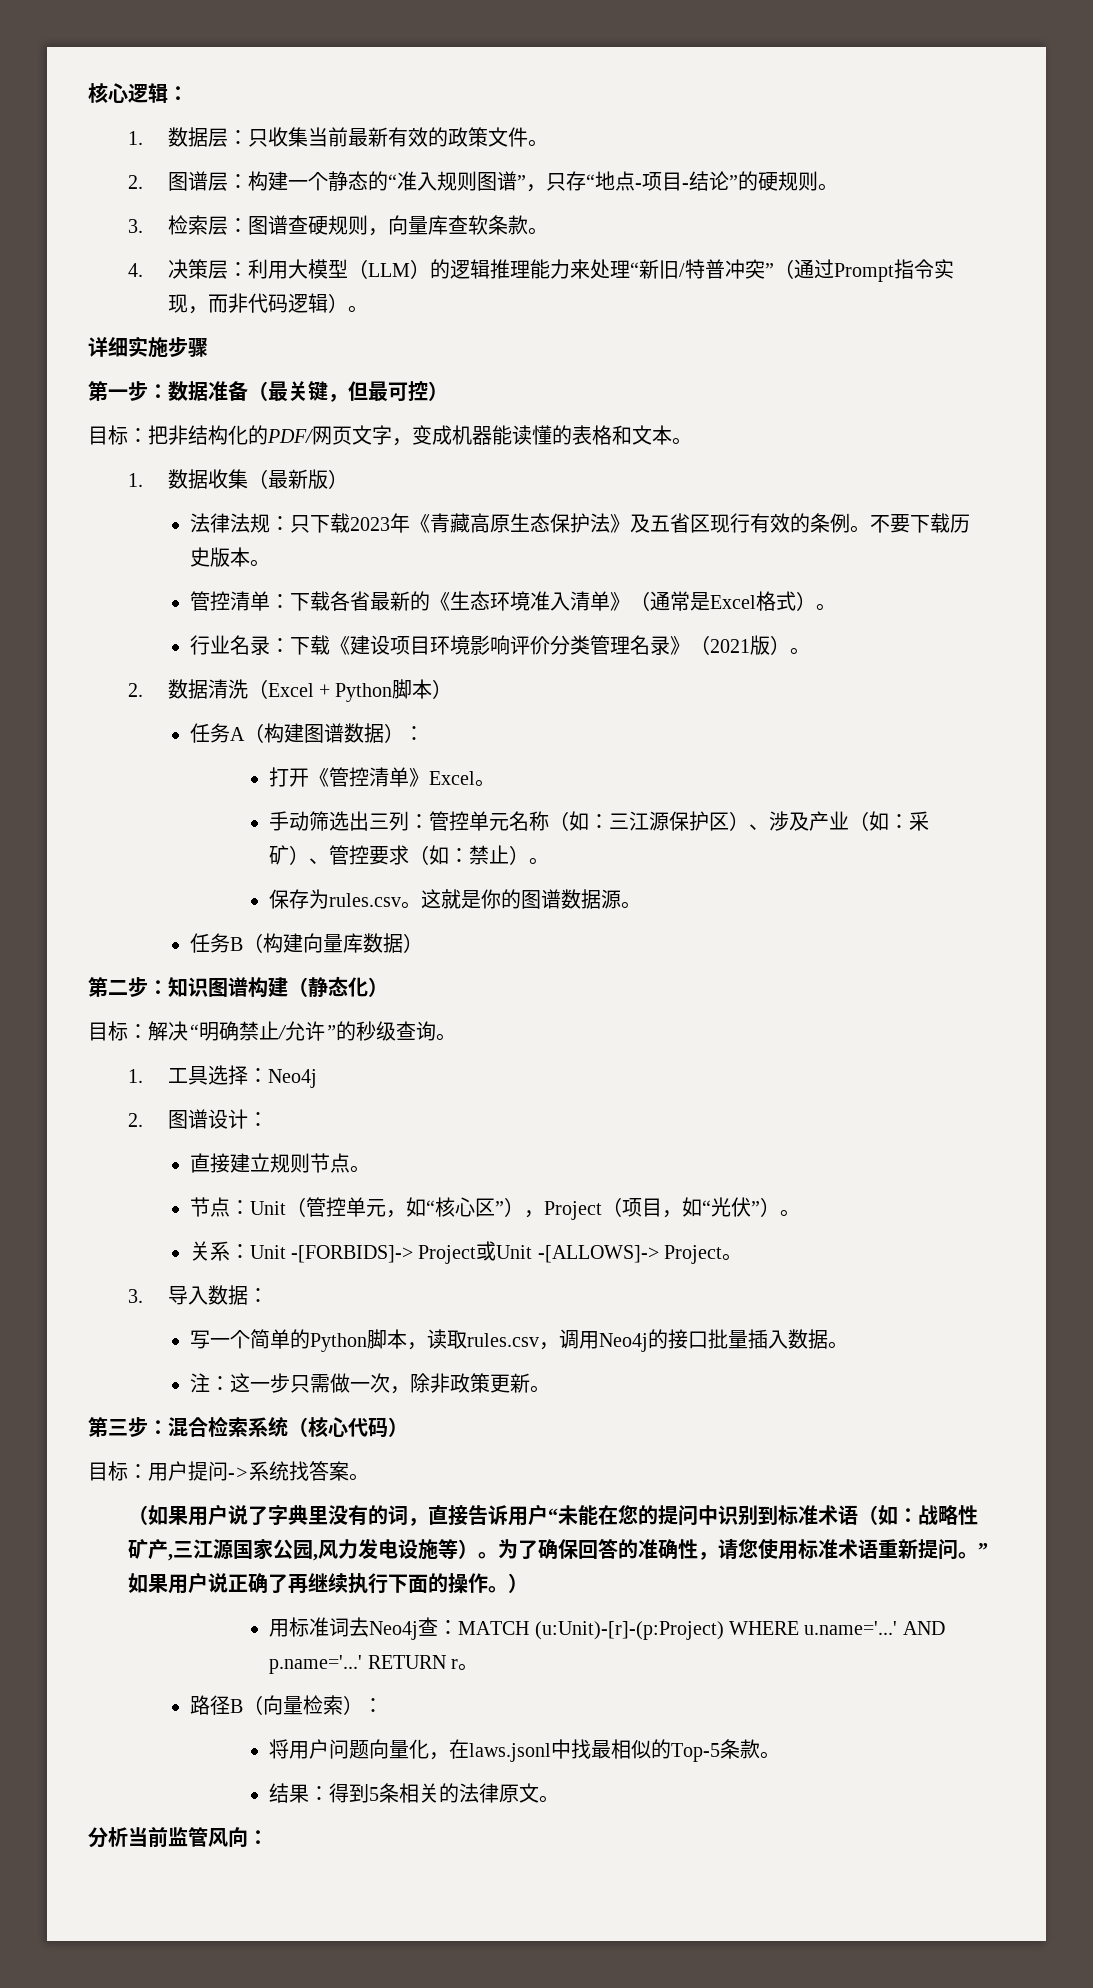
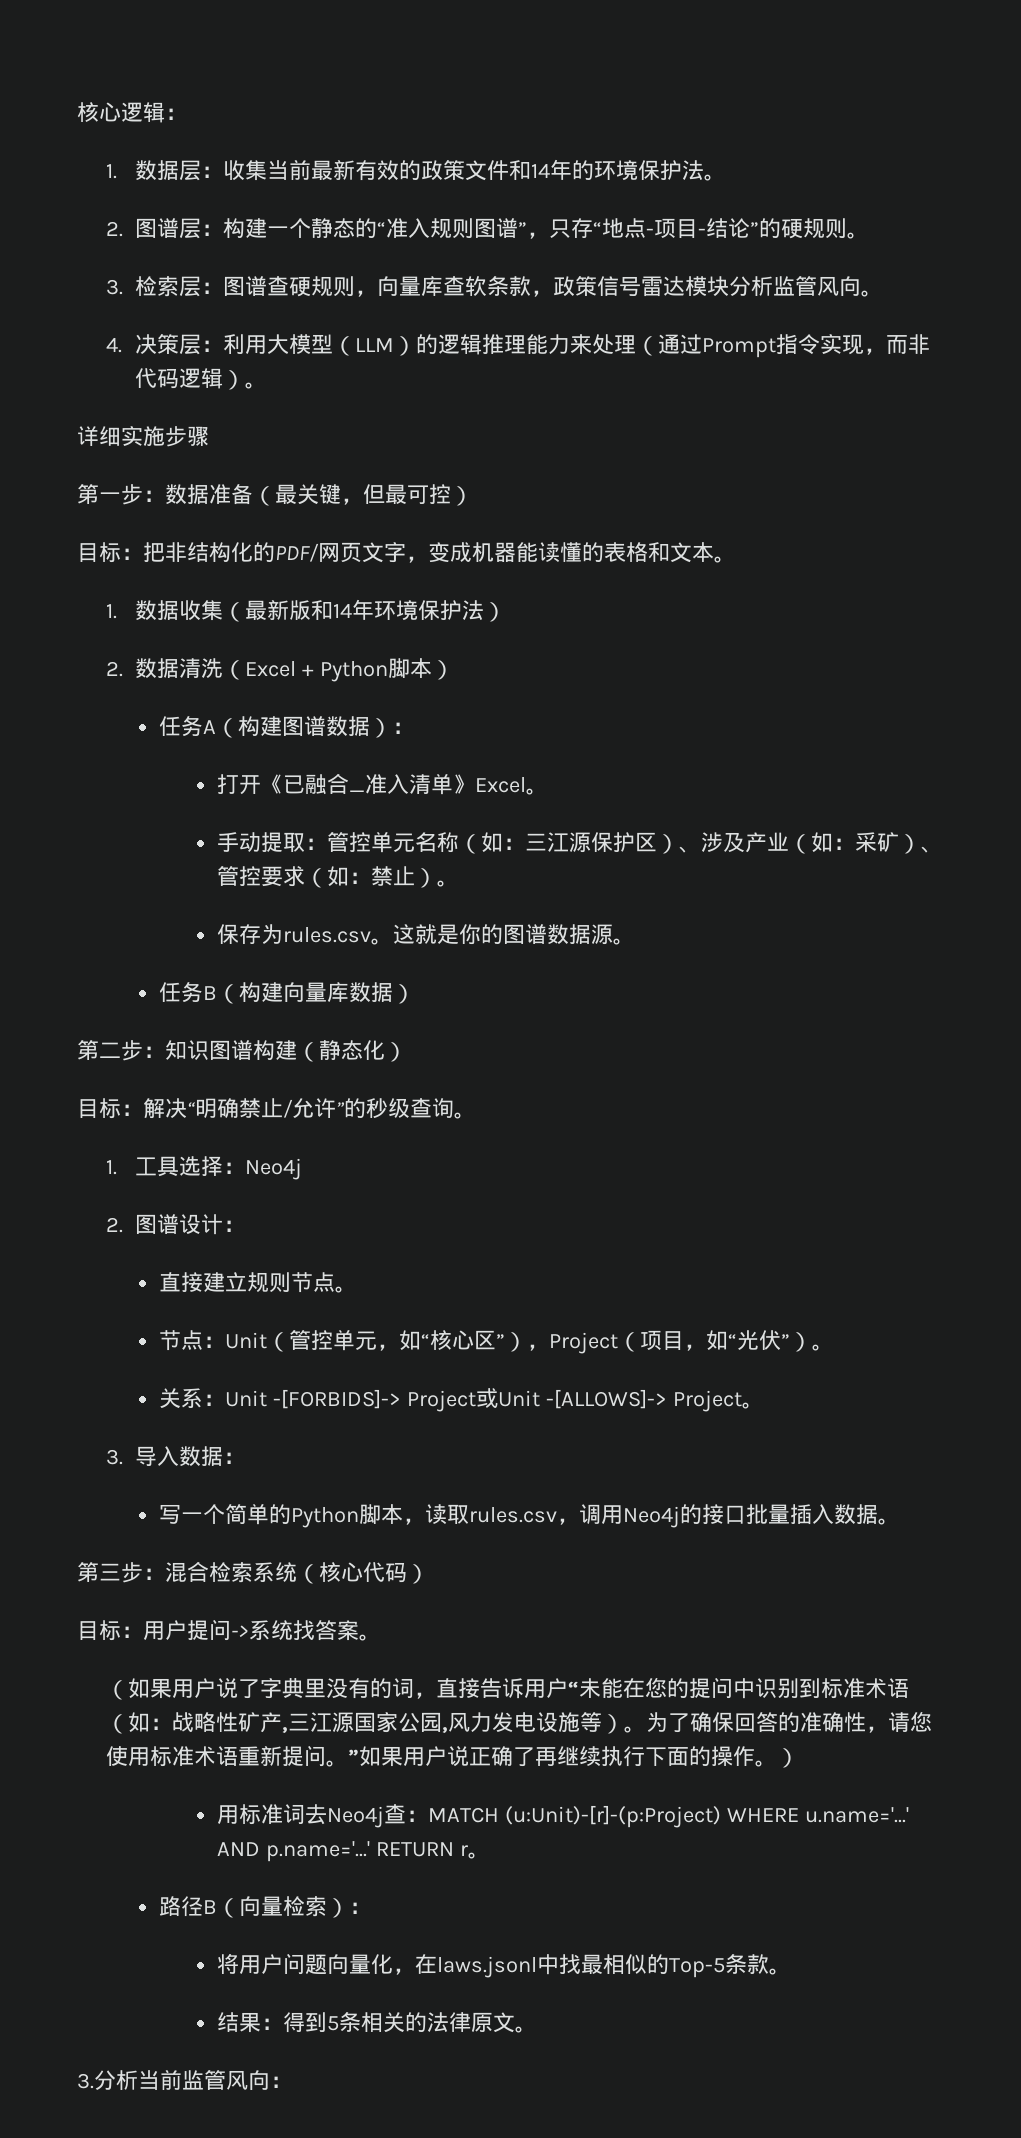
[247,129,268,147] 只 -> (224, 172) none
(528, 137) none -> [509,159,705,181] 和14年的环境保护法
(528, 225) none -> [531,276,862,297] ，政策信号雷达模块分析监管风向
[629,259,774,279] “新旧/特普冲突” -> (637, 344) none
[327,469,348,489] [189,513,970,533] [189,547,270,567] [189,591,836,611] [189,635,810,655] ） // 法律法规：只下载2023年《青藏高原生态保护法》及五省区现行有效的条例。不要下载历史版本。 // 管控清单：下载各省最新的《生态环境准入清单》（通常是Excel格式）。 // 行业名录：下载《建设项目环境影响评价分类管理名录》（2021版）。 -> [311,599,507,622] 和14年环境保护法）
[329,767,370,787] 管控 -> [283,773,410,795] 已融合_准入
[309,811,410,831] 筛选出三列 -> [261,832,306,852] 提取
[189,1373,550,1394] // 注：这一步只需做一次，除非政策更新。 -> (901, 1521) none
(560, 1799) none -> [77,2073,94,2089] 3.

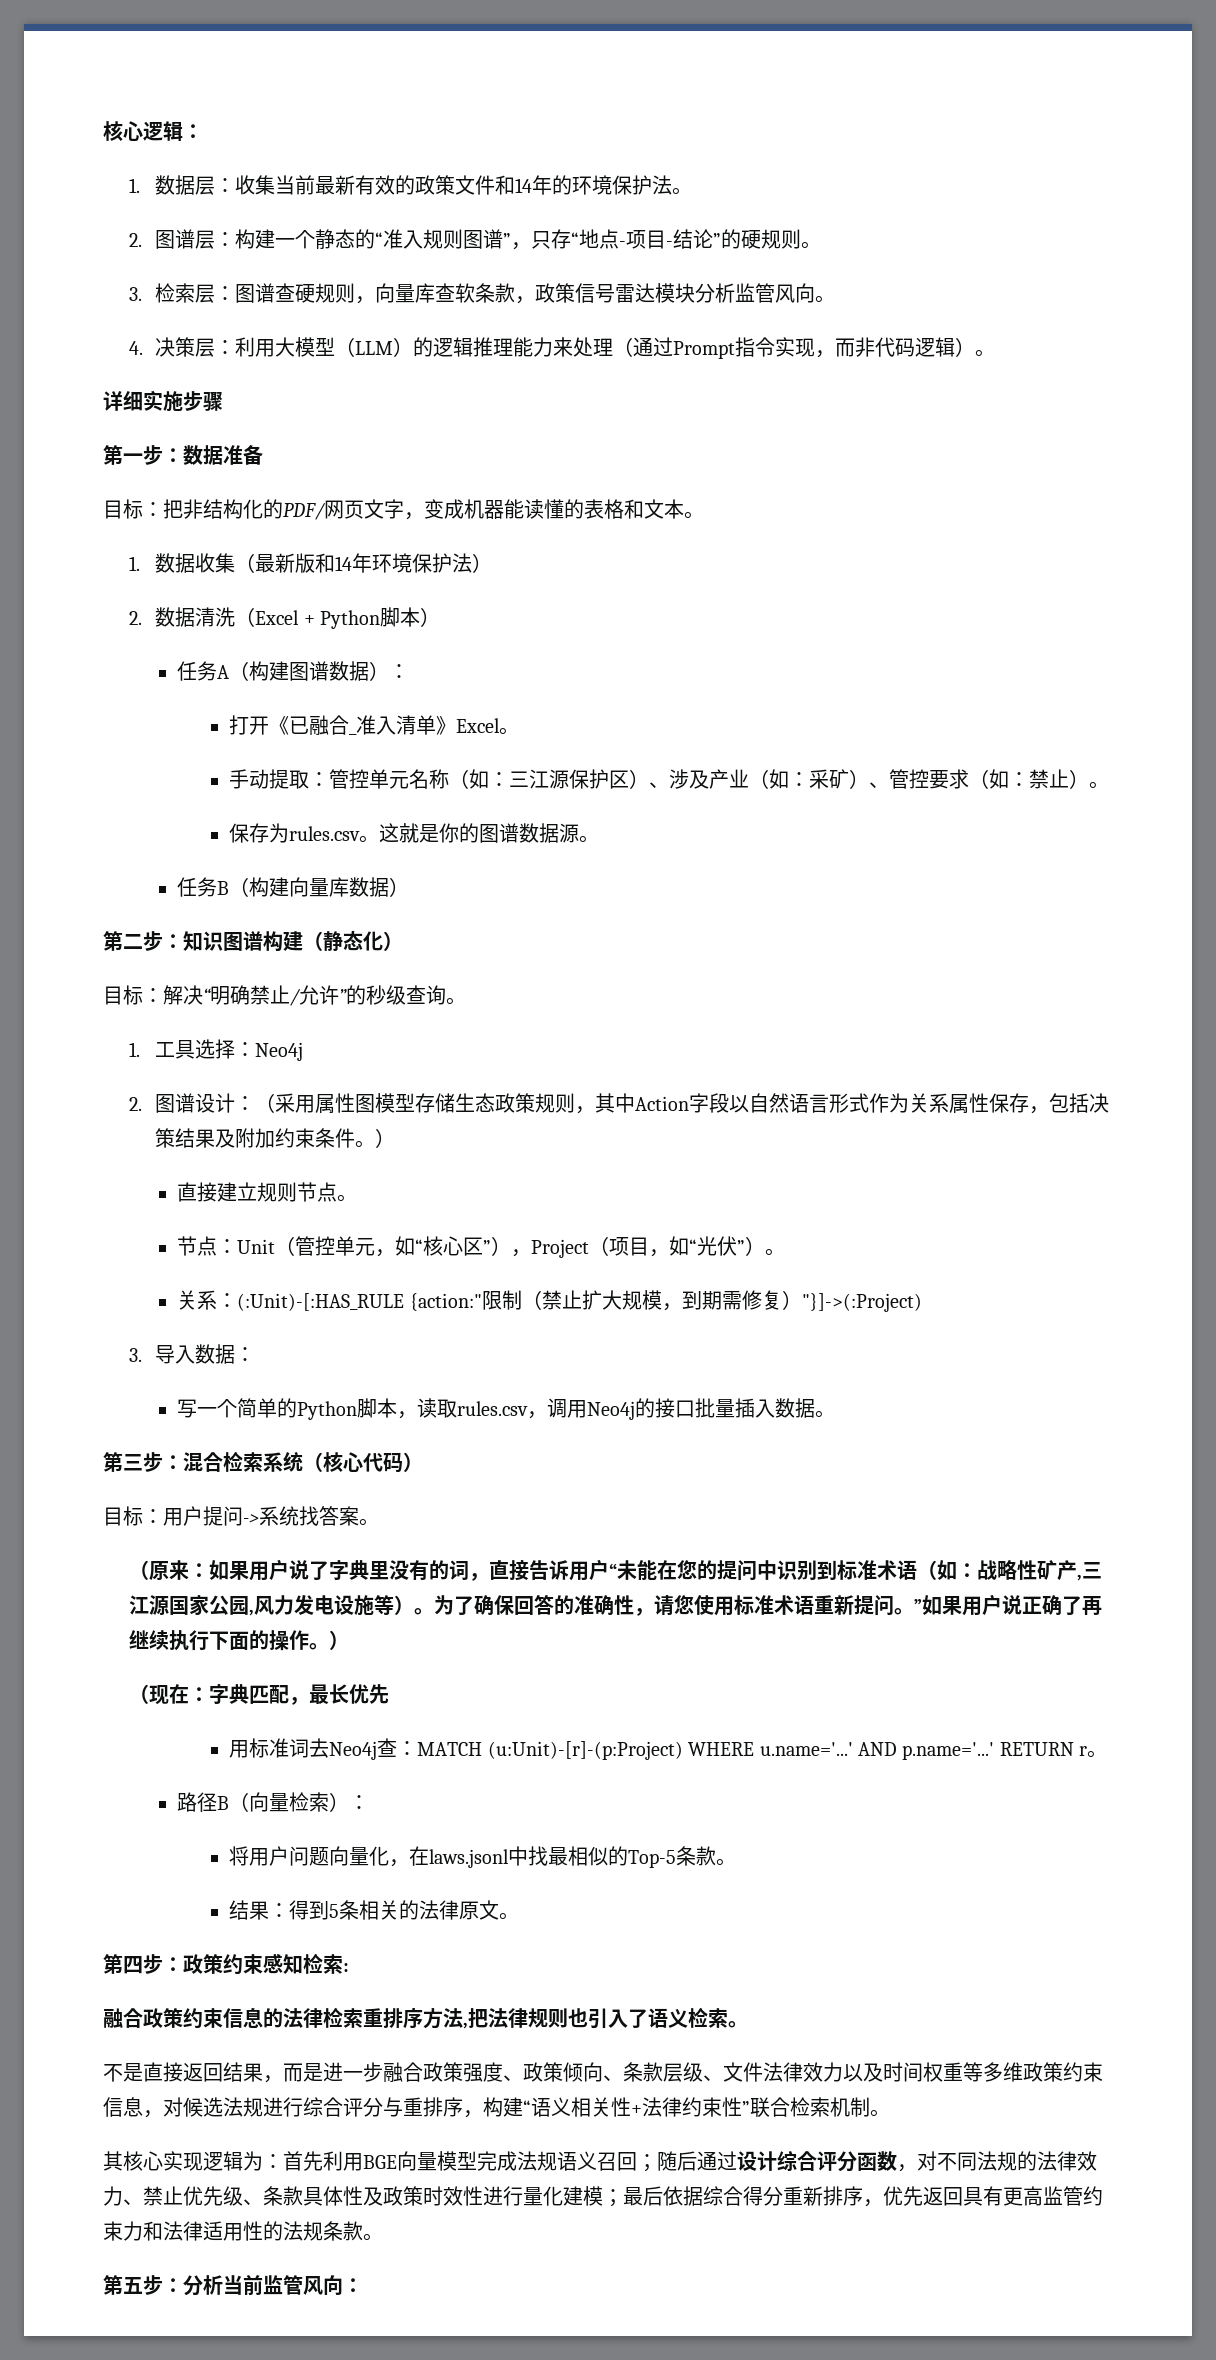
[253,484,473,506] （最关键，但最可控） -> (263, 455) none
(246, 1226) none -> [255,1093,1110,1114] [155,1128,396,1148] （采用属性图模型存储生态政策规则，其中Action字段以自然语言形式作为关系属性保存，包括决策结果及附加约束条件。）
[225,1388,764,1412] Unit -[FORBIDS]-> Project或Unit -[ALLOWS]-> Project。 -> [237,1290,922,1312] (:Unit)-[:HAS_RULE {action:"限制（禁止扩大规模，到期需修复）"}]->(:Project)
(129, 1690) none -> [149,1560,210,1580] 原来：
(800, 1758) none -> [129,1684,390,1705] // （现在：字典匹配，最长优先
[77,2073,94,2089] 3. -> [103,1953,349,1975] [103,2007,748,2029] [103,2062,1103,2083] [103,2097,890,2118] [103,2151,1097,2172] [103,2186,1103,2207] [103,2221,383,2241] [103,2275,183,2295] 第四步：政策约束感知检索: // 融合政策约束信息的法律检索重排序方法,把法律规则也引入了语义检索。 // 不是直接返回结果，而是进一步融合政策强度、政策倾向、条款层级、文件法律效力以及时间权重等多维政策约束信息，对候选法规进行综合评分与重排序，构建“语义相关性+法律约束性”联合检索机制。 // 其核心实现逻辑为：首先利用BGE向量模型完成法规语义召回；随后通过设计综合评分函数，对不同法规的法律效力、禁止优先级、条款具体性及政策时效性进行量化建模；最后依据综合得分重新排序，优先返回具有更高监管约束力和法律适用性的法规条款。 // 第五步：

